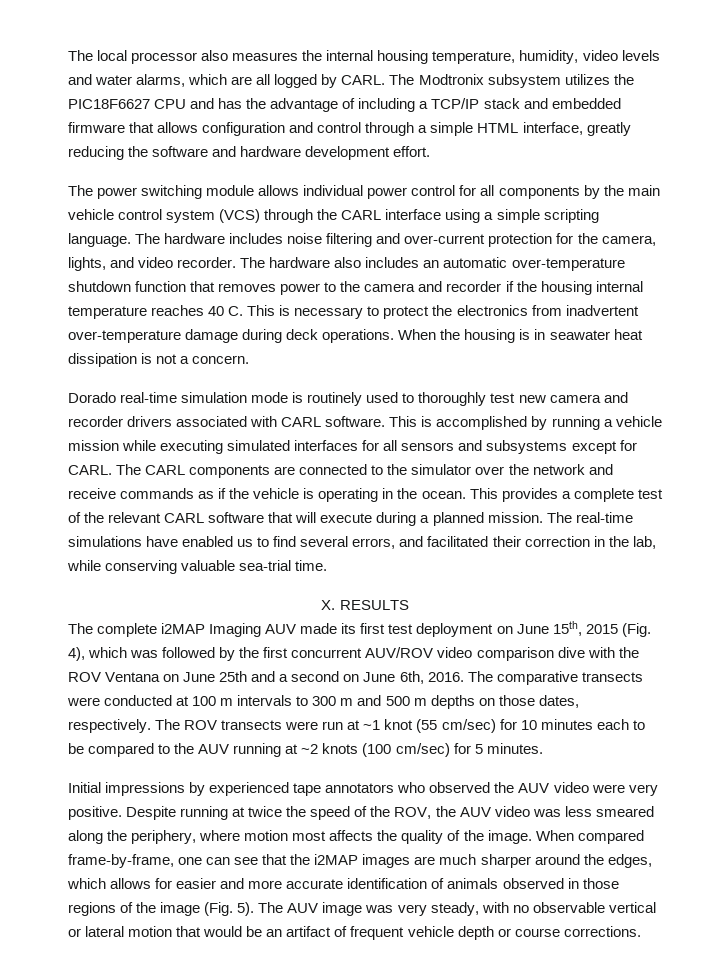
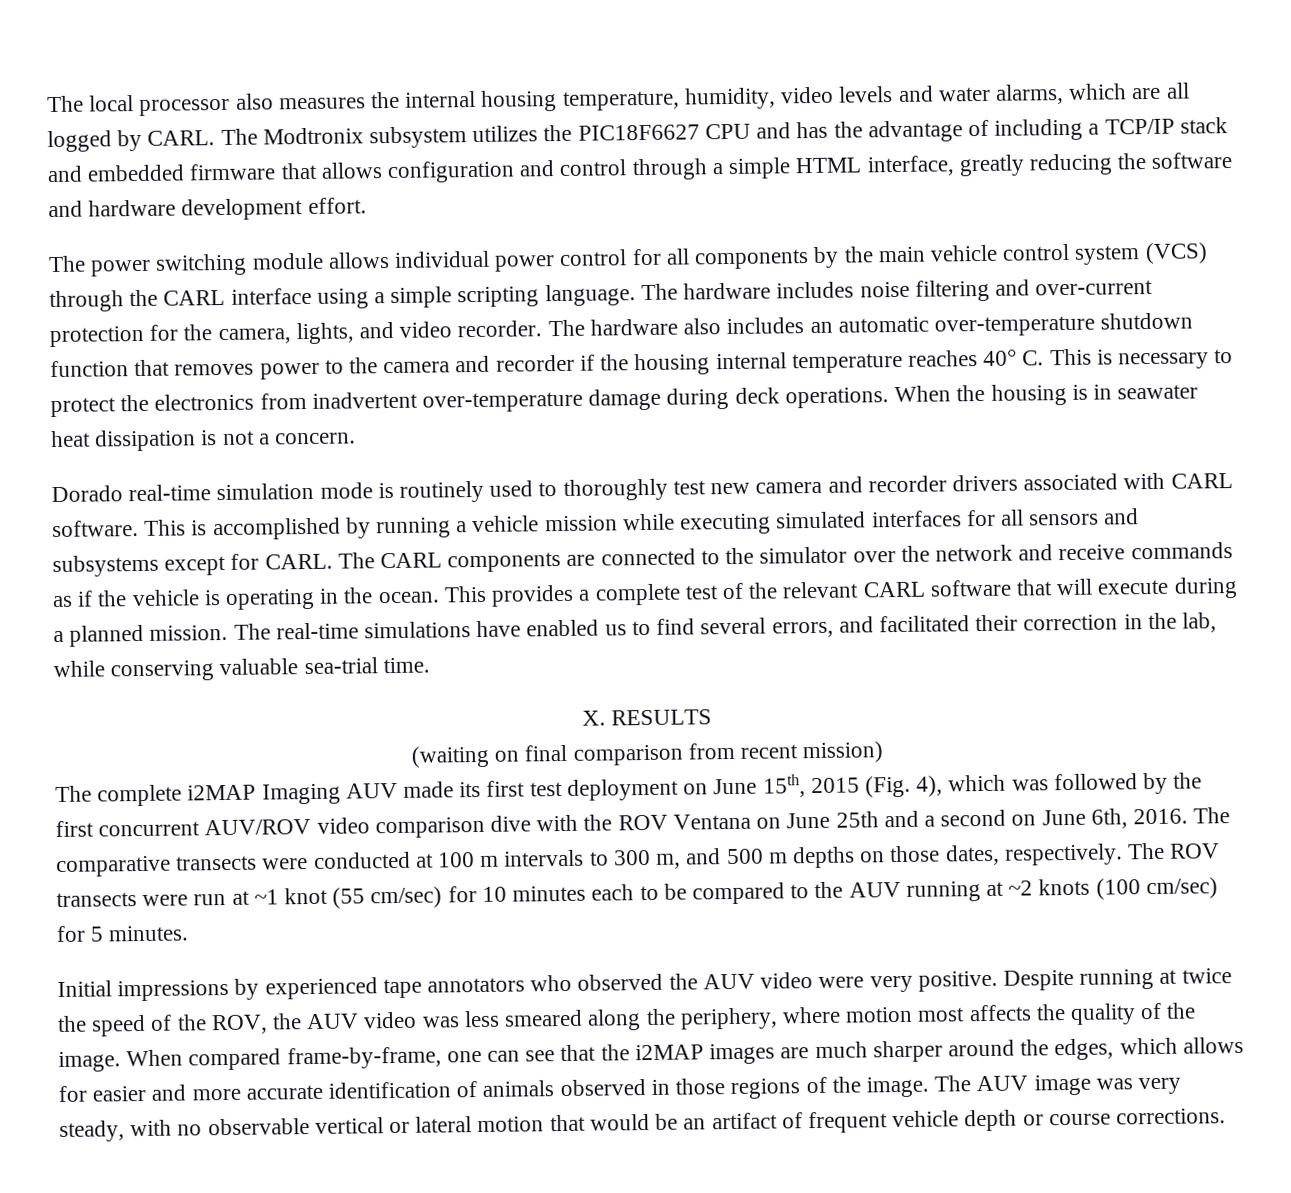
[208,306,225,316] 40 -> [983,349,1018,366] 40°
(409, 605) none -> [410,741,884,768] // (waiting on final comparison from recent mission)
[340,698,354,706] m -> [656,853,682,869] m,
[160,902,255,916] image (Fig. 5). -> [865,1076,929,1098] image.

